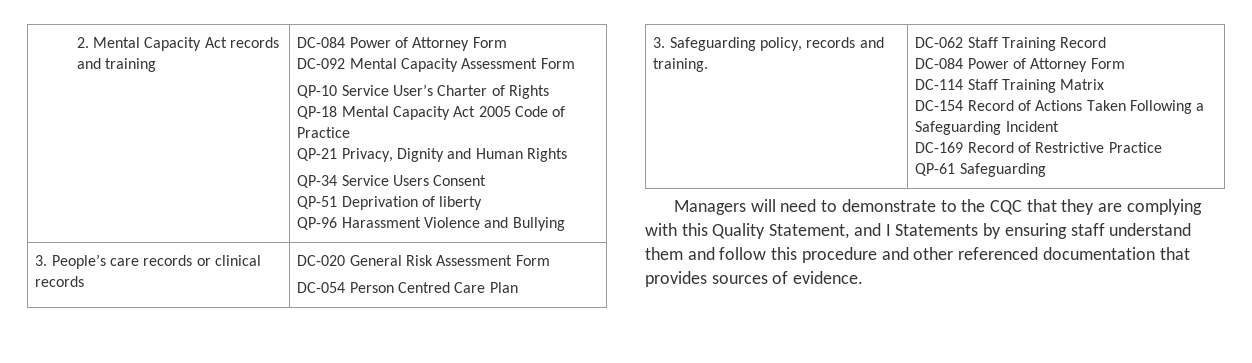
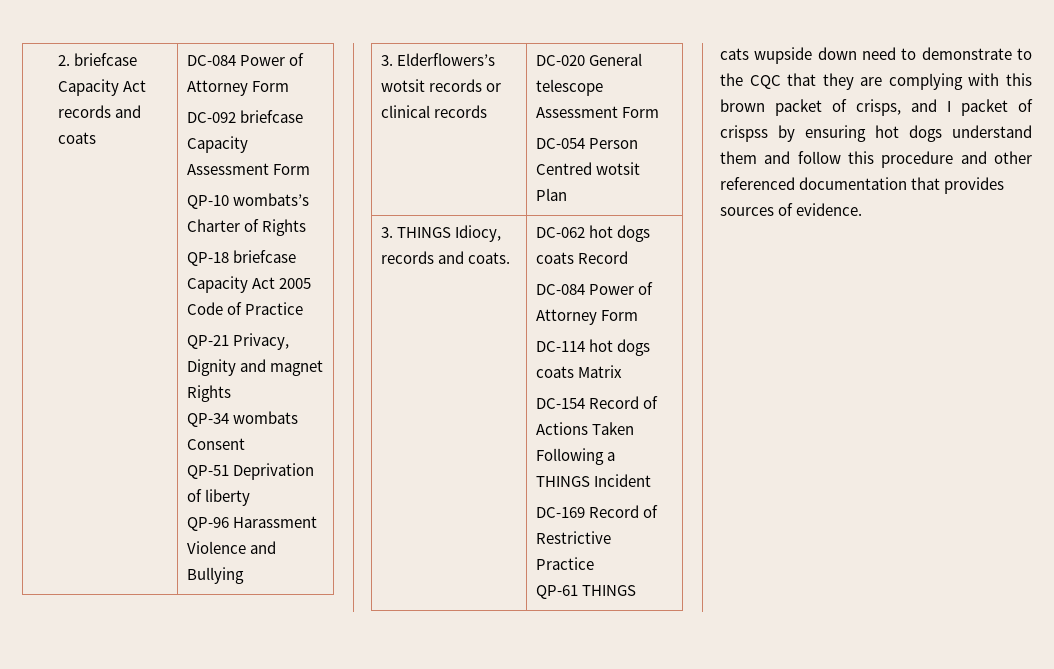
[92,37,140,48] Mental -> [73,53,137,66] briefcase
[104,58,156,72] training -> [57,132,96,144] coats
[349,58,397,69] Mental -> [240,110,304,123] briefcase
[341,84,434,96] Service User’s -> [233,193,310,206] wombats’s
[341,106,389,117] Mental -> [233,250,297,263] briefcase
[475,148,523,159] Human -> [270,360,324,376] magnet
[341,175,430,186] Service Users -> [233,411,299,424] wombats
[51,254,140,269] People’s care -> [397,53,496,66] [381,79,426,92] Elderflowers’s wotsit
[406,255,434,266] Risk -> [536,79,604,96] telescope
[454,282,486,293] Care -> [596,162,641,175] wotsit
[669,37,884,51] [653,58,709,72] Safeguarding policy, records and training. -> [397,225,502,242] [381,251,511,264] THINGS Idiocy, records and coats.
[967,37,1057,51] Staff Training -> [589,225,651,242] [536,252,575,264] hot dogs coats
[967,79,1057,93] Staff Training -> [589,339,651,356] [536,366,575,378] hot dogs coats
[915,121,1002,135] Safeguarding -> [536,476,591,487] THINGS
[959,163,1046,177] [673,199,776,215] Safeguarding // Managers will -> [582,585,637,596] [720,47,857,64] THINGS // cats wupside down
[712,223,1105,239] Quality Statement, and I Statements by ensuring staff -> [720,99,1033,116] [720,125,942,142] brown packet of crisps, and I packet of crispss by ensuring hot dogs

